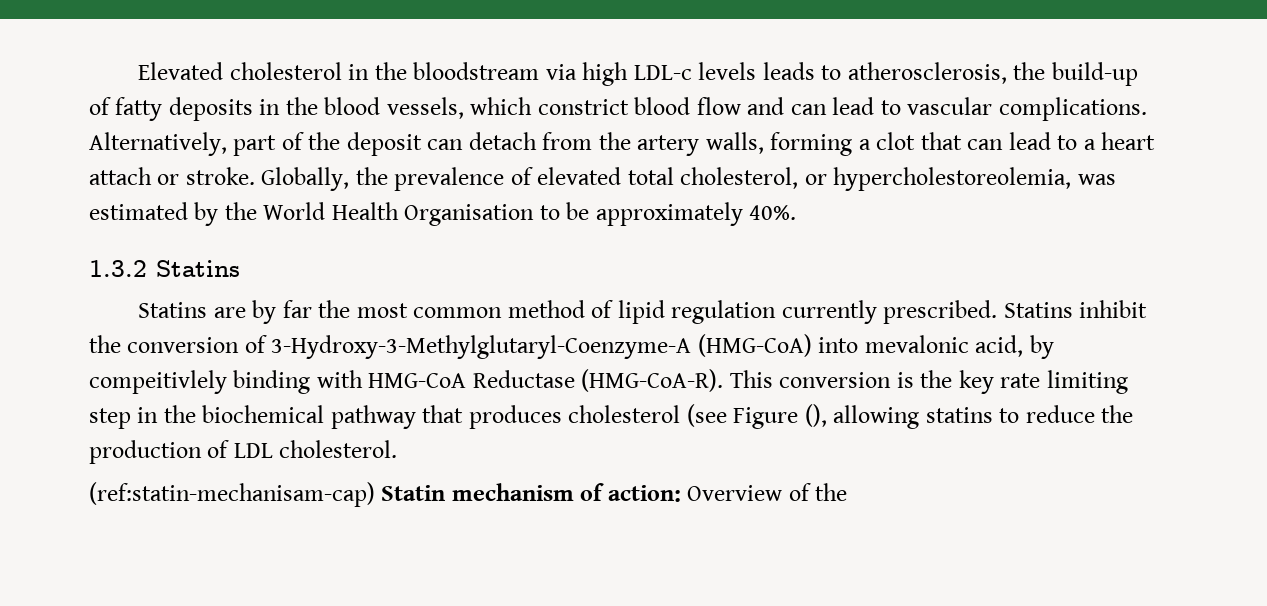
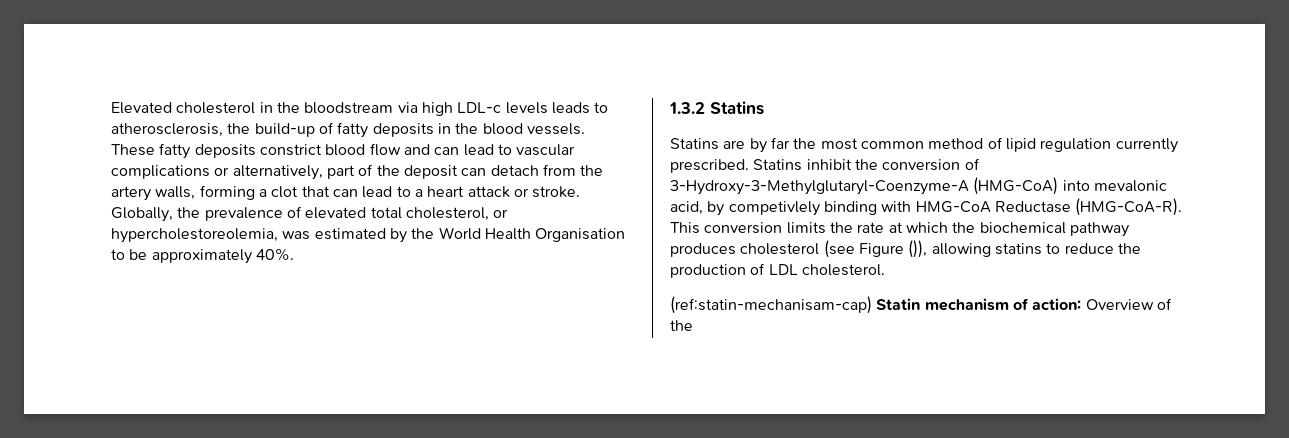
[386,97,533,119] vessels, which -> [526,123,585,135] [111,143,256,159] vessels. These fatty deposits
[998,97,1147,121] [89,132,227,156] complications. Alternatively, -> [111,165,323,180] complications or alternatively,
[89,167,152,185] attach -> [467,186,510,198] attack
[89,370,227,394] compeitivlely -> [728,201,820,216] competivlely
[896,370,1128,394] [89,407,159,429] is the key rate limiting step in -> [786,222,948,234] limits the rate at which
[422,405,464,423] that -> (1129, 229) none
[804,404,827,427] (), -> [908,240,928,258] ()),

